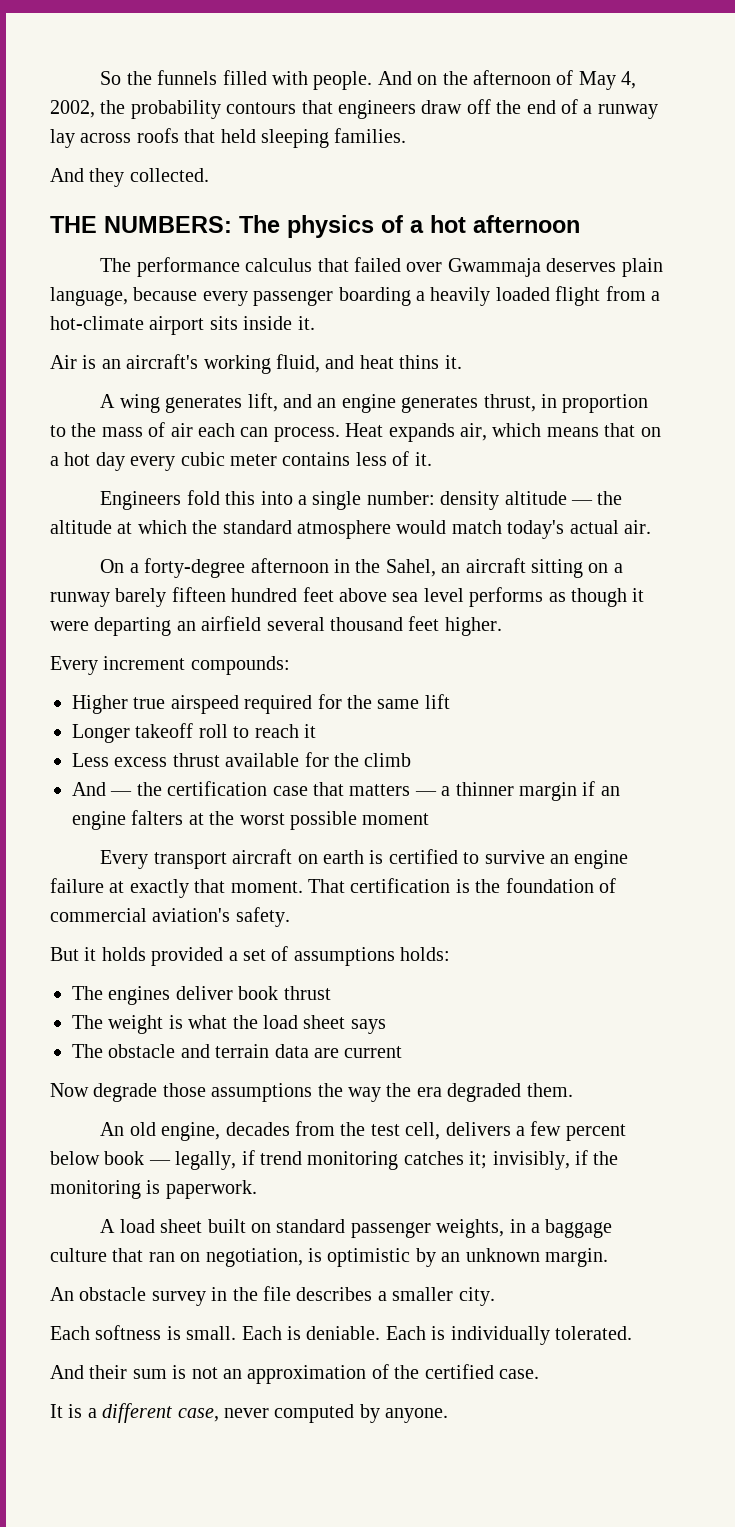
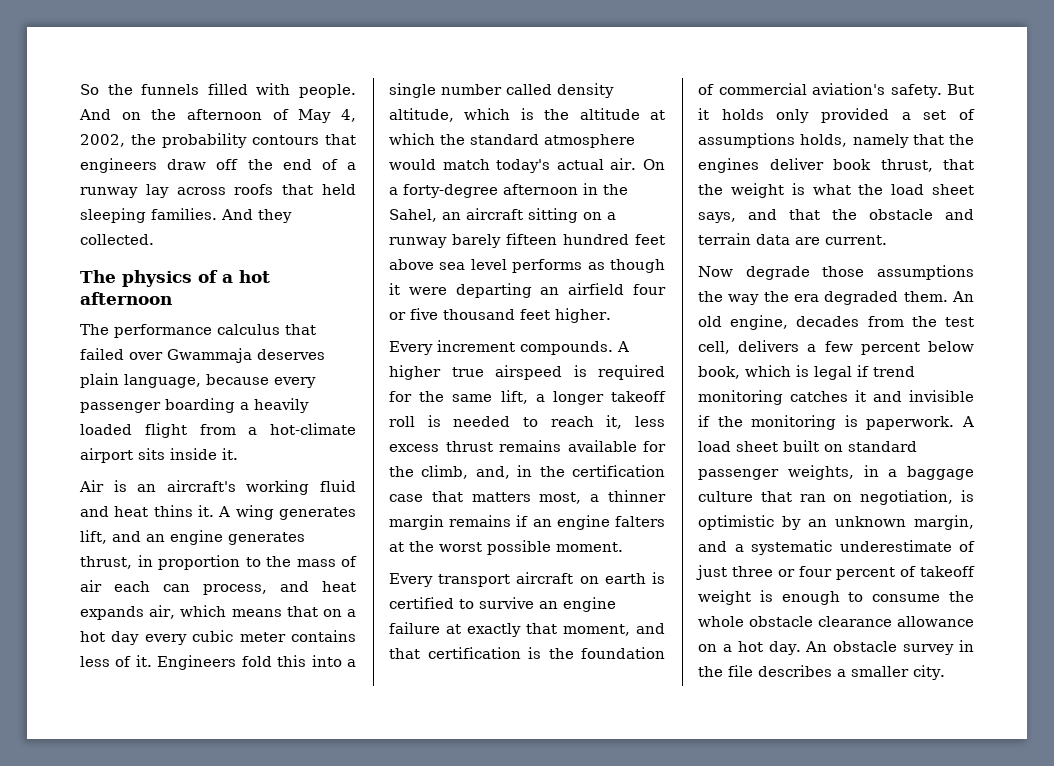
(407, 135) // -> (217, 214) none
[50,216,232,233] THE NUMBERS: -> (154, 239) none
[276,354,320,373] fluid, -> [320,480,356,492] fluid
(462, 362) // -> (214, 511) none
[273,423,384,442] process. Heat -> [203,581,356,595] process, and heat
(432, 459) // -> (152, 661) none
[366,491,593,510] number: density altitude — -> [441,83,614,98] [389,108,534,122] number called density altitude, which is
(651, 527) // -> (637, 164) none
[266,617,325,631] several -> [633,284,666,295] [389,308,438,320] four or five
[190,656,290,675] [72,695,128,714] compounds: // Higher -> [520,341,629,355] [389,365,441,380] compounds. A higher
(239, 704) none -> [573,365,587,377] is
[424,694,450,709] [72,723,316,743] [72,753,109,767] lift // Longer takeoff roll to reach it // Less -> [500,390,666,405] [389,415,665,429] lift, a longer takeoff roll is needed to reach it, less
(220, 760) none -> [499,440,561,452] remains
[364,753,412,767] [72,782,133,796] climb // And — -> [421,465,533,479] climb, and, in
[414,791,437,796] — -> [539,492,582,504] most,
(577, 791) none -> [449,515,512,527] remains
[362,813,430,825] moment -> [556,542,623,552] moment.
[230,879,345,893] moment. That -> [563,623,665,636] [389,648,420,659] moment, and that
(290, 917) // -> (942, 91) none
(146, 954) none -> [776,109,810,123] only
[400,947,451,961] [72,986,331,1005] [72,1015,103,1029] holds: // The engines deliver book thrust // The -> [800,134,974,148] [698,158,974,173] [698,184,723,195] holds, namely that the engines deliver book thrust, that the
[350,1019,386,1034] [72,1044,103,1058] says // The -> [698,209,857,223] says, and that the
[344,1046,403,1058] current -> [825,235,887,245] current.
(573, 1090) // -> (948, 296) none
[104,1151,237,1170] book — legally, -> [698,365,852,380] book, which is legal
[469,1151,570,1170] it; invisibly, -> [855,390,974,402] it and invisible
(257, 1189) // -> (955, 423) none
[544,1248,608,1267] margin. // -> [914,515,974,530] [698,540,975,555] [696,565,975,580] [698,590,974,605] [698,616,974,627] [698,641,801,655] margin, and a systematic underestimate of just three or four percent of takeoff weight is enough to consume the whole obstacle clearance allowance on a hot day.
[50,1325,632,1345] [50,1364,539,1384] [50,1403,449,1423] // Each softness is small. Each is deniable. Each is individually tolerated. // And their sum is not an approximation of the certified case. // It is a different case, never computed by anyone. -> (945, 672) none

